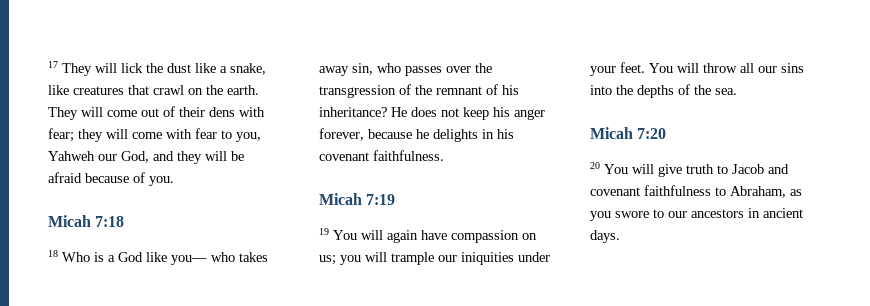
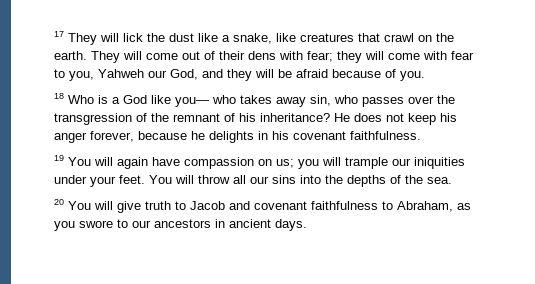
[48,215,125,227] // Micah 7:18 -> (425, 76) none
[319,193,396,205] // Micah 7:19 -> (421, 135) none
[590,127,667,139] // Micah 7:20 -> (452, 180) none

